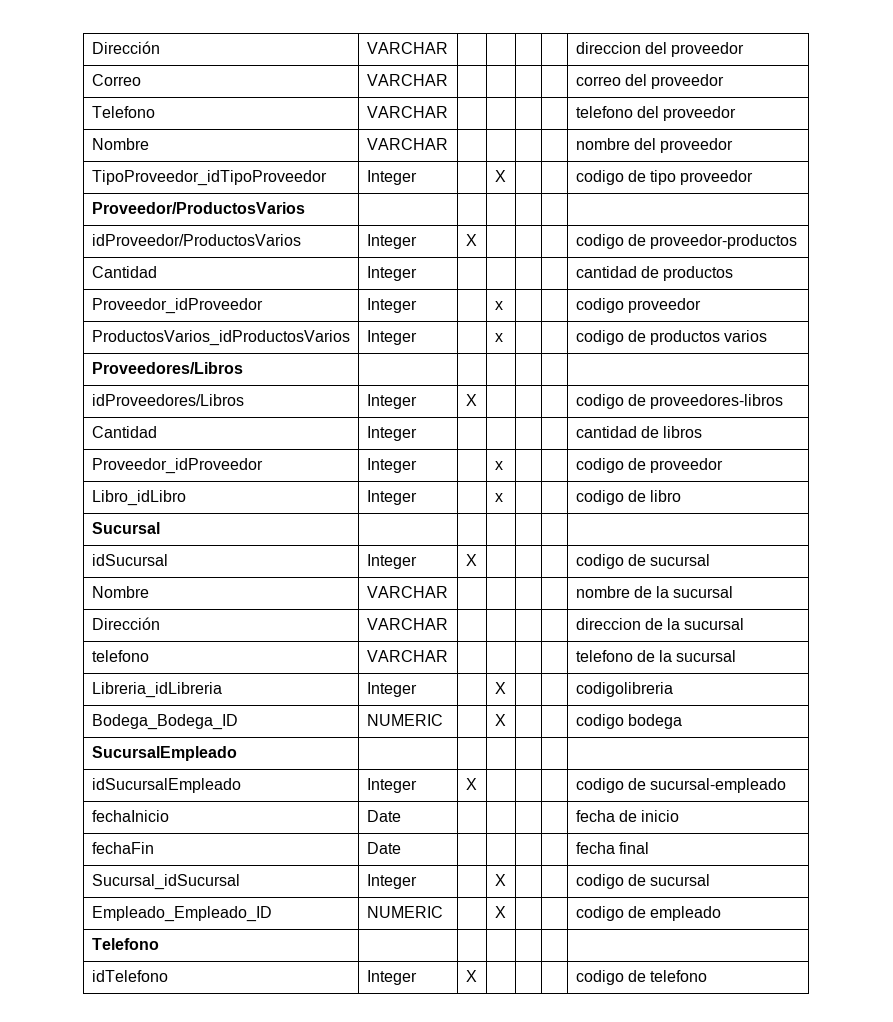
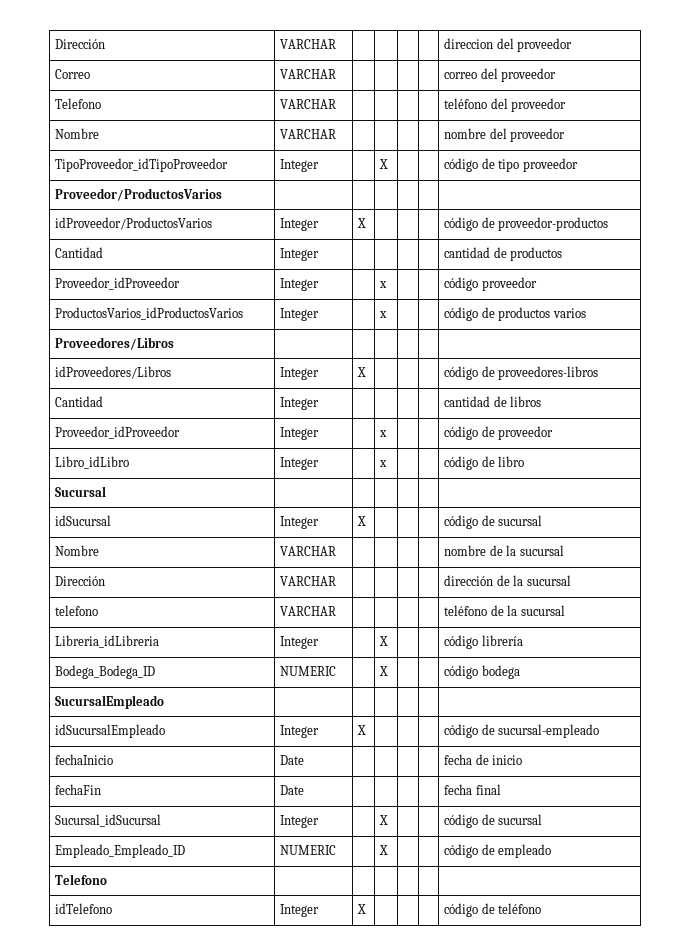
[575,106,633,118] telefono -> [444,98,488,109] teléfono
[575,170,624,185] codigo -> [444,158,479,172] código
[575,234,624,249] codigo -> [444,217,479,231] código
[575,298,624,313] codigo -> [444,277,479,291] código
[575,330,624,345] codigo -> [444,307,479,321] código
[575,394,624,409] codigo -> [444,366,479,380] código
[575,458,624,473] codigo -> [444,426,479,440] código
[575,490,624,505] codigo -> [444,456,479,470] código
[575,554,624,569] codigo -> [444,515,479,529] código
[575,618,641,630] direccion -> [444,575,494,586] dirección
[575,650,633,662] telefono -> [444,605,488,616] teléfono
[575,682,673,697] codigolibreria -> [444,635,523,649] código librería
[575,714,624,729] codigo -> [444,665,479,679] código
[575,778,624,793] codigo -> [444,724,479,738] código
[575,874,624,889] codigo -> [444,814,479,828] código
[575,906,624,921] codigo -> [444,844,479,858] código
[575,970,708,985] codigo de telefono -> [444,903,542,917] código de teléfono

